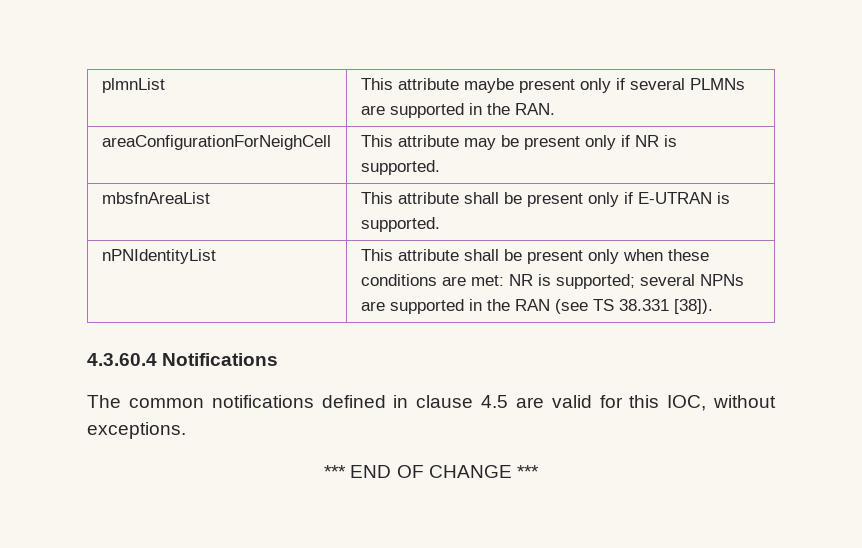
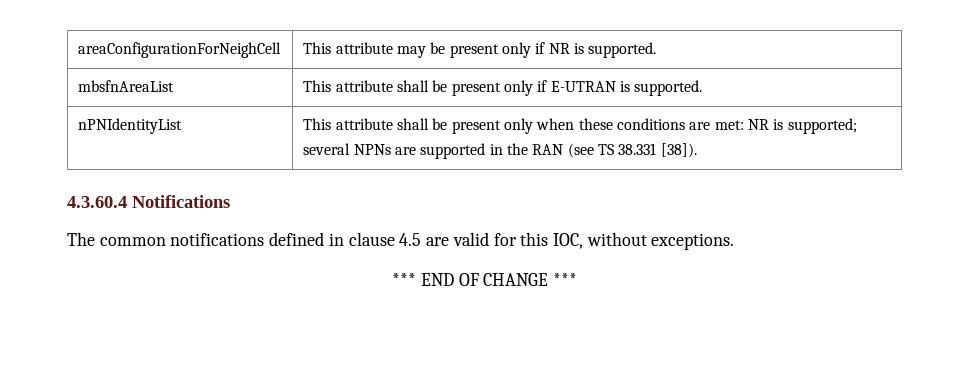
[101,78,165,93] [360,78,745,93] [360,103,555,118] plmnList | This attribute maybe present only if several PLMNs are supported in the RAN. // -> (78, 50) none

